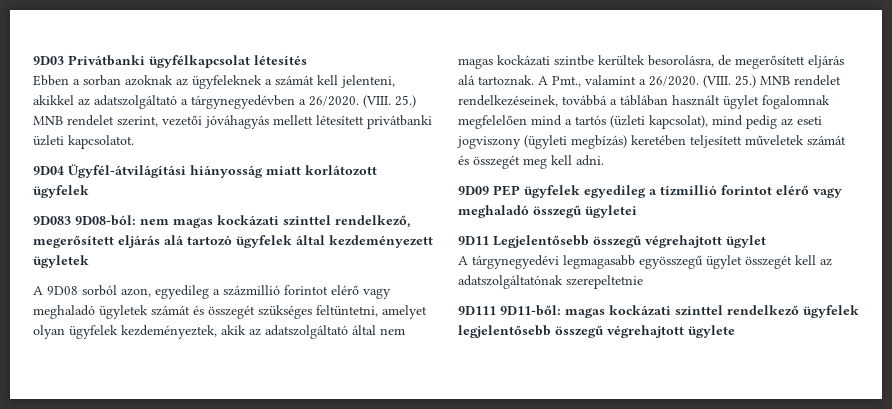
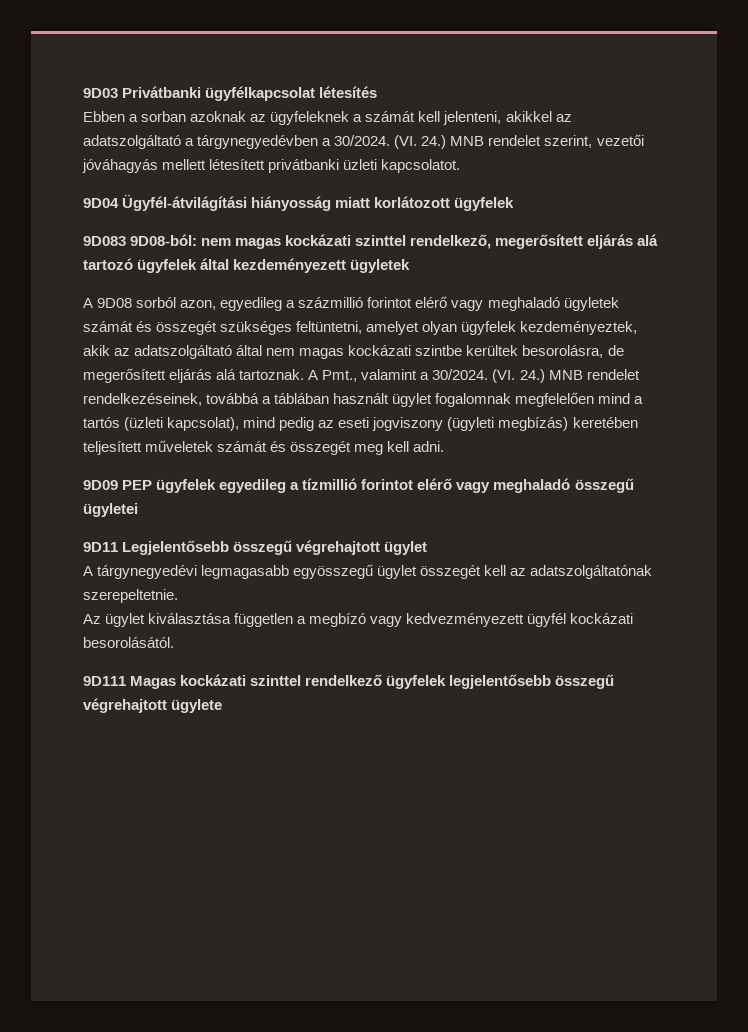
[309,95,416,108] 26/2020. (VIII. 25.) -> [334,135,447,149] 30/2024. (VI. 24.)
[649,75,756,88] 26/2020. (VIII. 25.) -> [432,369,545,383] 30/2024. (VI. 24.)
[566,275,643,289] szerepeltetnie -> [83,589,178,603] [83,613,634,627] [83,637,174,648] szerepeltetnie. // Az ügylet kiválasztása független a megbízó vagy kedvezményezett ügyfél kockázati besorolásától.
[500,305,605,318] 9D11-ből: magas -> [130,676,177,689] Magas

